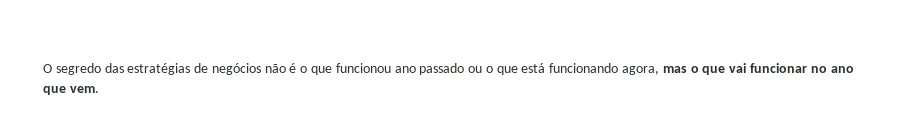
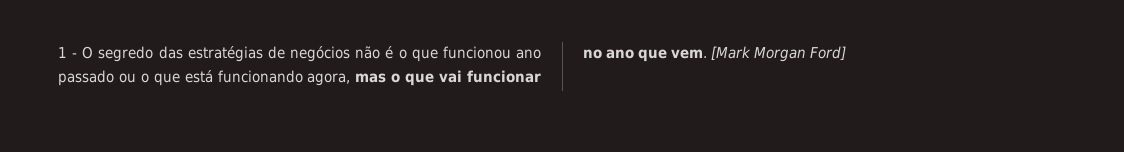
(43, 68) none -> [58,47,78,58] 1 -
(99, 89) none -> [711,46,847,62] [Mark Morgan Ford]

